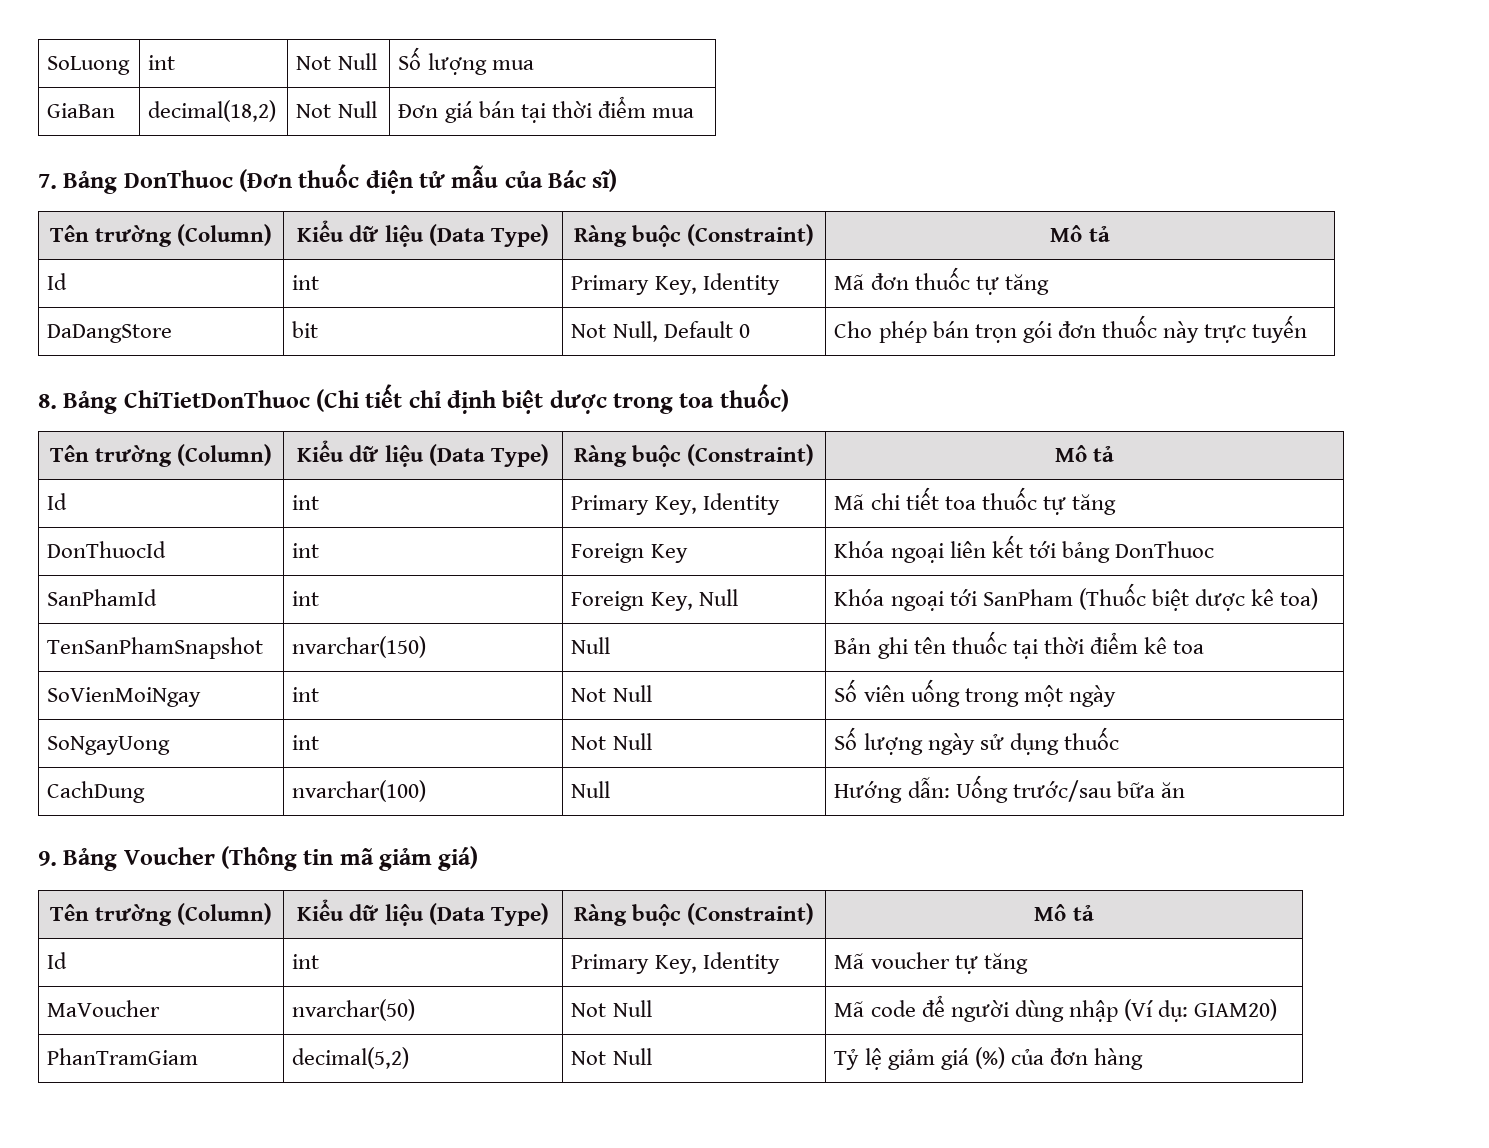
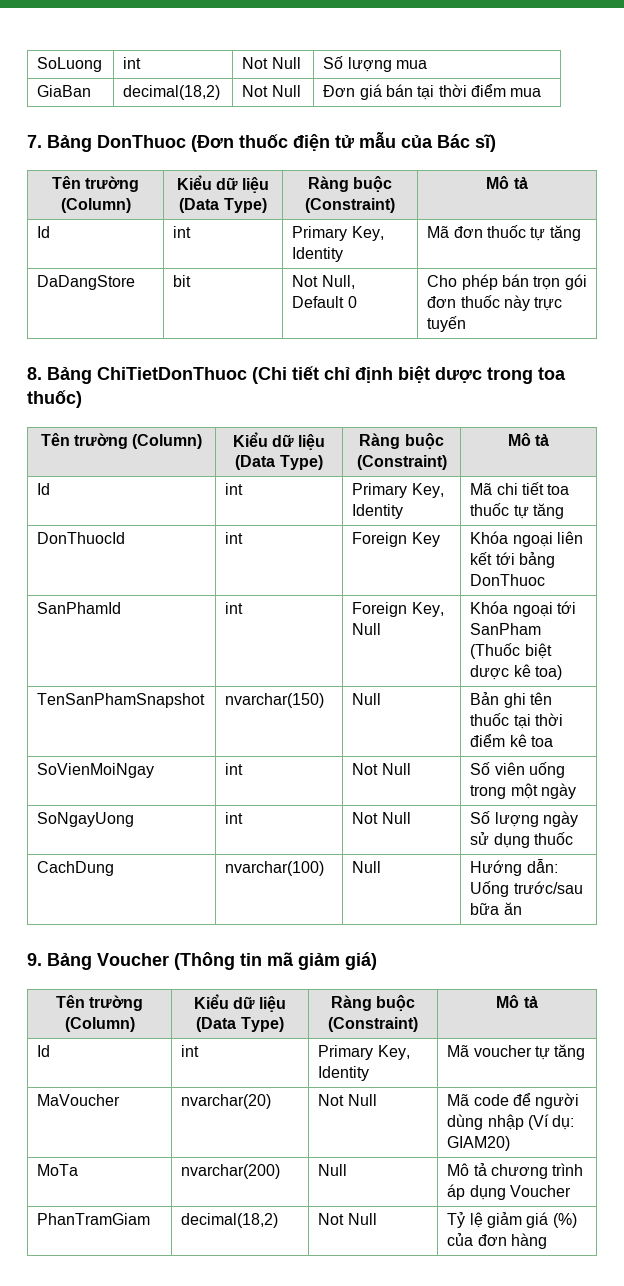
[292,999,416,1021] nvarchar(50) -> [181,1094,272,1109] nvarchar(20)
(1278, 1010) none -> [37,1164,79,1176] [181,1164,281,1179] [318,1164,348,1176] [447,1163,584,1179] [447,1184,571,1200] // MoTa | nvarchar(200) | Null | Mô tả chương trình áp dụng Voucher
[292,1047,410,1069] decimal(5,2) -> [181,1213,279,1228] decimal(18,2)

